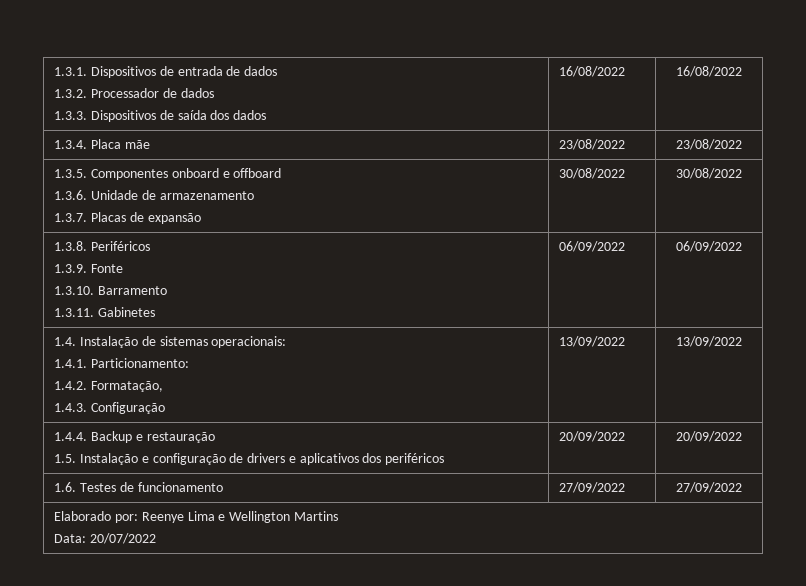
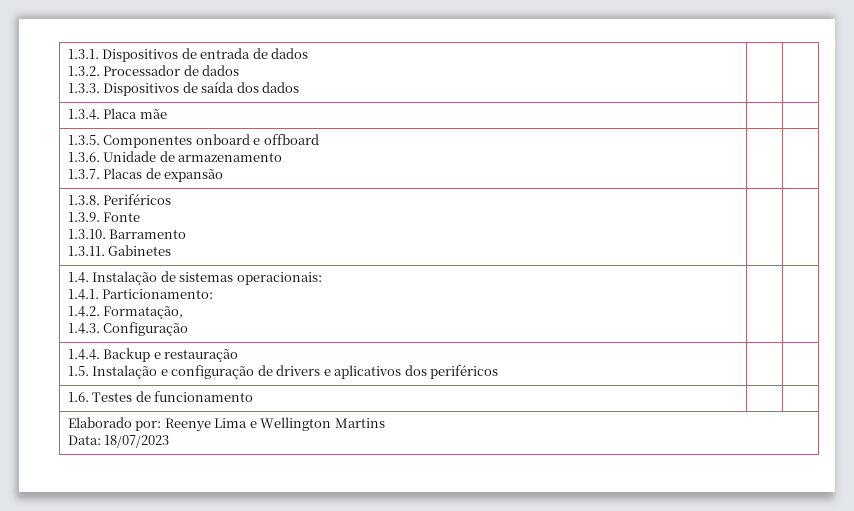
[559,66,626,77] [676,66,742,77] 16/08/2022 | 16/08/2022 -> (300, 87) |
[559,139,626,150] [676,139,742,150] 23/08/2022 | 23/08/2022 -> (167, 114) |
[559,168,626,179] [676,168,742,179] 30/08/2022 | 30/08/2022 -> (224, 175) |
[559,241,626,252] [676,241,742,252] 06/09/2022 | 06/09/2022 -> (172, 250) |
[559,336,626,347] [676,336,742,347] 13/09/2022 | 13/09/2022 -> (189, 329) |
[559,431,626,442] [676,431,742,442] 20/09/2022 | 20/09/2022 -> (499, 372) |
[559,482,626,493] [676,482,742,493] 27/09/2022 | 27/09/2022 -> (254, 396) |
[89,533,156,544] 20/07/2022 -> [104,435,170,448] 18/07/2023

